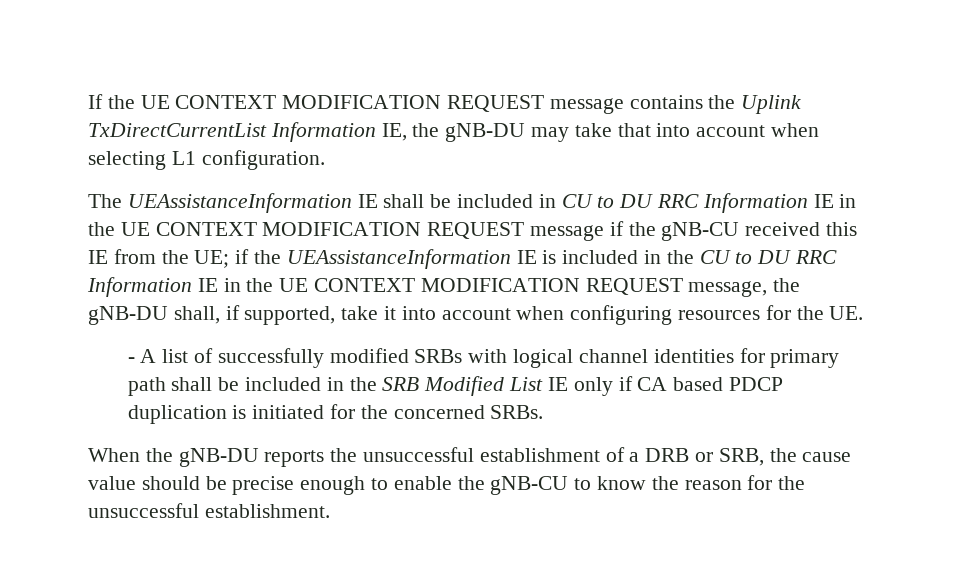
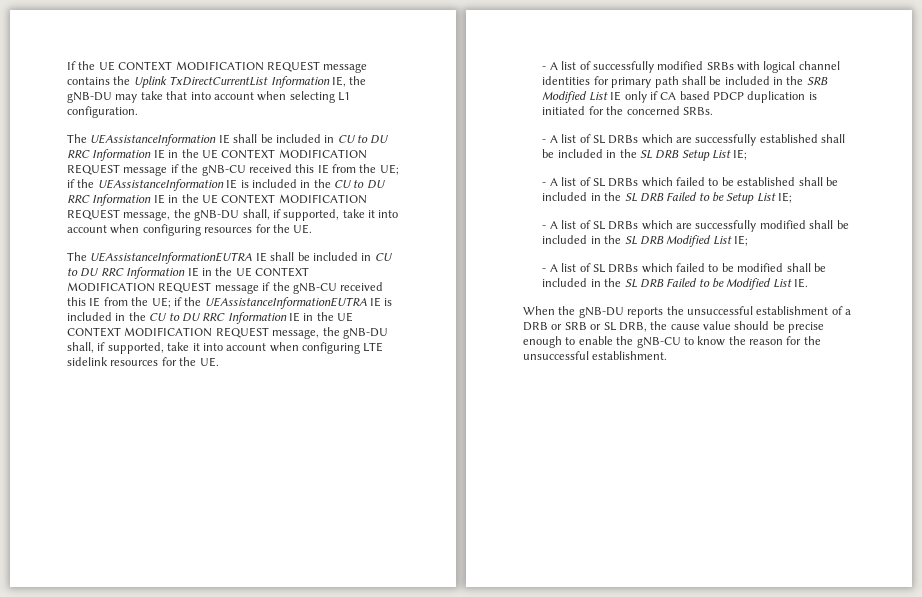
(864, 313) none -> [67,252,392,264] [67,267,309,279] [67,282,384,294] [67,297,393,309] [67,312,354,324] [67,327,388,339] [67,342,384,354] [67,357,219,367] // The UEAssistanceInformationEUTRA IE shall be included in CU to DU RRC Information IE in the UE CONTEXT MODIFICATION REQUEST message if the gNB-CU received this IE from the UE; if the UEAssistanceInformationEUTRA IE is included in the CU to DU RRC Information IE in the UE CONTEXT MODIFICATION REQUEST message, the gNB-DU shall, if supported, take it into account when configuring LTE sidelink resources for the UE.
(544, 412) none -> [542,134,846,146] [542,149,748,161] [542,177,838,187] [542,192,793,204] [542,220,849,232] [542,235,749,247] [542,263,826,273] [542,278,809,290] // - A list of SL DRBs which are successfully established shall be included in the SL DRB Setup List IE; // - A list of SL DRBs which failed to be established shall be included in the SL DRB Failed to be Setup List IE; // - A list of SL DRBs which are successfully modified shall be included in the SL DRB Modified List IE; // - A list of SL DRBs which failed to be modified shall be included in the SL DRB Failed to be Modified List IE.
[718,448,764,466] SRB, -> [564,322,647,332] SRB or SL DRB,

